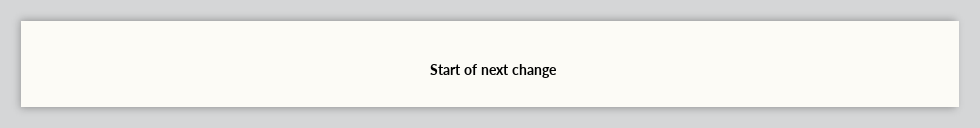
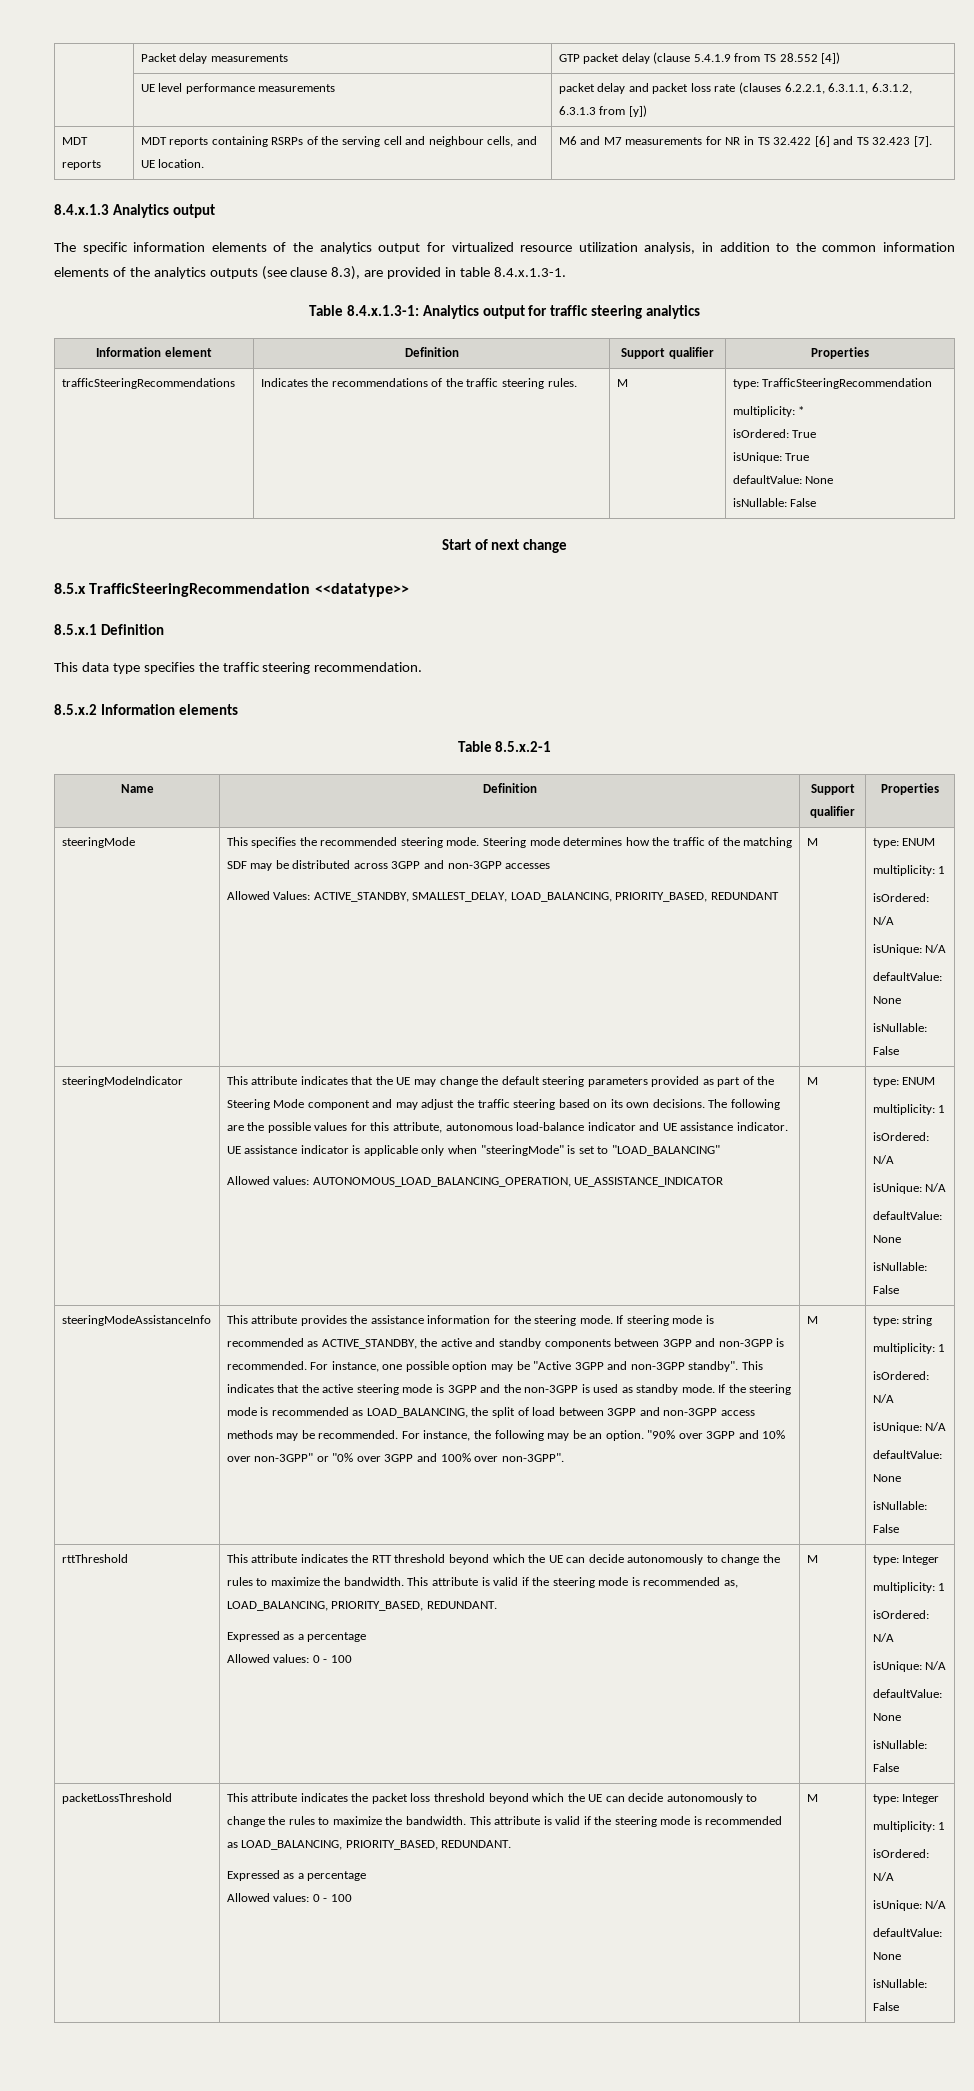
[429,64,557,78] Start of next change -> [140,53,288,64] [558,52,841,64] [140,83,336,94] [558,82,912,94] [558,105,647,117] [61,137,88,145] [61,160,101,170] [140,136,537,147] [140,159,205,168] [558,136,932,147] [54,204,215,218] [54,242,955,254] [54,266,566,280] [308,305,701,319] [96,347,212,357] [404,347,459,357] [621,347,714,359] [811,347,869,359] [61,378,235,389] [260,378,577,389] [616,379,628,387] [732,378,933,389] [732,406,805,417] [732,429,817,438] [732,452,810,463] [732,475,834,484] [732,498,817,507] [441,539,568,553] [54,583,409,597] [54,624,164,635] [54,662,423,674] [54,704,238,715] [457,741,552,752] [120,784,154,793] [482,783,537,793] [810,784,855,795] [810,806,855,818] [881,783,939,795] [61,837,135,848] [226,837,793,848] [226,860,551,871] [226,891,779,902] [806,838,818,846] [872,838,936,848] [872,865,946,876] [872,893,929,902] [872,916,894,925] [872,944,947,955] [872,972,942,981] [872,996,901,1004] [872,1023,927,1032] [872,1046,899,1055] [61,1076,183,1087] [226,1076,775,1087] [226,1099,780,1110] [226,1122,788,1133] [226,1145,720,1156] [226,1176,724,1187] [806,1077,818,1085] [872,1077,936,1087] [872,1104,946,1115] [872,1132,929,1141] [872,1155,894,1164] [872,1183,947,1194] [872,1211,942,1220] [872,1235,901,1243] [872,1262,927,1271] [872,1285,899,1294] [61,1315,211,1326] [226,1315,714,1326] [226,1338,785,1349] [226,1361,763,1372] [226,1384,792,1395] [226,1407,755,1418] [226,1430,786,1441] [226,1453,564,1462] [806,1316,818,1324] [872,1315,933,1326] [872,1343,946,1354] [872,1371,929,1380] [872,1394,894,1403] [872,1422,947,1433] [872,1450,942,1459] [872,1474,901,1482] [872,1501,927,1510] [872,1524,899,1533] [61,1554,128,1563] [226,1554,780,1565] [226,1577,738,1588] [226,1601,497,1611] [226,1631,367,1642] [226,1654,352,1663] [806,1555,818,1563] [872,1555,940,1565] [872,1582,946,1593] [872,1610,929,1619] [872,1633,894,1642] [872,1661,947,1672] [872,1689,942,1698] [872,1713,901,1721] [872,1740,927,1749] [872,1763,899,1772] [61,1793,172,1804] [226,1793,758,1804] [226,1816,783,1827] [226,1840,512,1850] [226,1870,367,1881] [226,1893,352,1902] [806,1794,818,1802] [872,1794,940,1804] [872,1821,946,1832] [872,1849,929,1858] [872,1872,894,1881] [872,1900,947,1911] [872,1928,942,1937] [872,1952,901,1960] [872,1979,927,1988] [872,2002,899,2011] | Packet delay measurements | GTP packet delay (clause 5.4.1.9 from TS 28.552 [4]) // | UE level performance measurements | packet delay and packet loss rate (clauses 6.2.2.1, 6.3.1.1, 6.3.1.2, 6.3.1.3 from [y]) // MDT reports | MDT reports containing RSRPs of the serving cell and neighbour cells, and UE location. | M6 and M7 measurements for NR in TS 32.422 [6] and TS 32.423 [7]. // 8.4.x.1.3 Analytics output // The specific information elements of the analytics output for virtualized resource utilization analysis, in addition to the common information elements of the analytics outputs (see clause 8.3), are provided in table 8.4.x.1.3-1. // Table 8.4.x.1.3-1: Analytics output for traffic steering analytics // Information element | Definition | Support qualifier | Properties // trafficSteeringRecommendations | Indicates the recommendations of the traffic steering rules. | M | type: TrafficSteeringRecommendation // multiplicity: * // isOrdered: True // isUnique: True // defaultValue: None // isNullable: False // Start of next change // 8.5.x TrafficSteeringRecommendation <<datatype>> // 8.5.x.1 Definition // This data type specifies the traffic steering recommendation. // 8.5.x.2 Information elements // Table 8.5.x.2-1 // Name | Definition | Support qualifier | Properties // steeringMode | This specifies the recommended steering mode. Steering mode determines how the traffic of the matching SDF may be distributed across 3GPP and non-3GPP accesses // Allowed Values: ACTIVE_STANDBY, SMALLEST_DELAY, LOAD_BALANCING, PRIORITY_BASED, REDUNDANT | M | type: ENUM // multiplicity: 1 // isOrdered: N/A // isUnique: N/A // defaultValue: None // isNullable: False // steeringModeIndicator | This attribute indicates that the UE may change the default steering parameters provided as part of the Steering Mode component and may adjust the traffic steering based on its own decisions. The following are the possible values for this attribute, autonomous load-balance indicator and UE assistance indicator. UE assistance indicator is applicable only when "steeringMode" is set to "LOAD_BALANCING" // Allowed values: AUTONOMOUS_LOAD_BALANCING_OPERATION, UE_ASSISTANCE_INDICATOR | M | type: ENUM // multiplicity: 1 // isOrdered: N/A // isUnique: N/A // defaultValue: None // isNullable: False // steeringModeAssistanceInfo | This attribute provides the assistance information for the steering mode. If steering mode is recommended as ACTIVE_STANDBY, the active and standby components between 3GPP and non-3GPP is recommended. For instance, one possible option may be "Active 3GPP and non-3GPP standby". This indicates that the active steering mode is 3GPP and the non-3GPP is used as standby mode. If the steering mode is recommended as LOAD_BALANCING, the split of load between 3GPP and non-3GPP access methods may be recommended. For instance, the following may be an option. "90% over 3GPP and 10% over non-3GPP" or "0% over 3GPP and 100% over non-3GPP". | M | type: string // multiplicity: 1 // isOrdered: N/A // isUnique: N/A // defaultValue: None // isNullable: False // rttThreshold | This attribute indicates the RTT threshold beyond which the UE can decide autonomously to change the rules to maximize the bandwidth. This attribute is valid if the steering mode is recommended as, LOAD_BALANCING, PRIORITY_BASED, REDUNDANT. // Expressed as a percentage // Allowed values: 0 - 100 | M | type: Integer // multiplicity: 1 // isOrdered: N/A // isUnique: N/A // defaultValue: None // isNullable: False // packetLossThreshold | This attribute indicates the packet loss threshold beyond which the UE can decide autonomously to change the rules to maximize the bandwidth. This attribute is valid if the steering mode is recommended as LOAD_BALANCING, PRIORITY_BASED, REDUNDANT. // Expressed as a percentage // Allowed values: 0 - 100 | M | type: Integer // multiplicity: 1 // isOrdered: N/A // isUnique: N/A // defaultValue: None // isNullable: False

